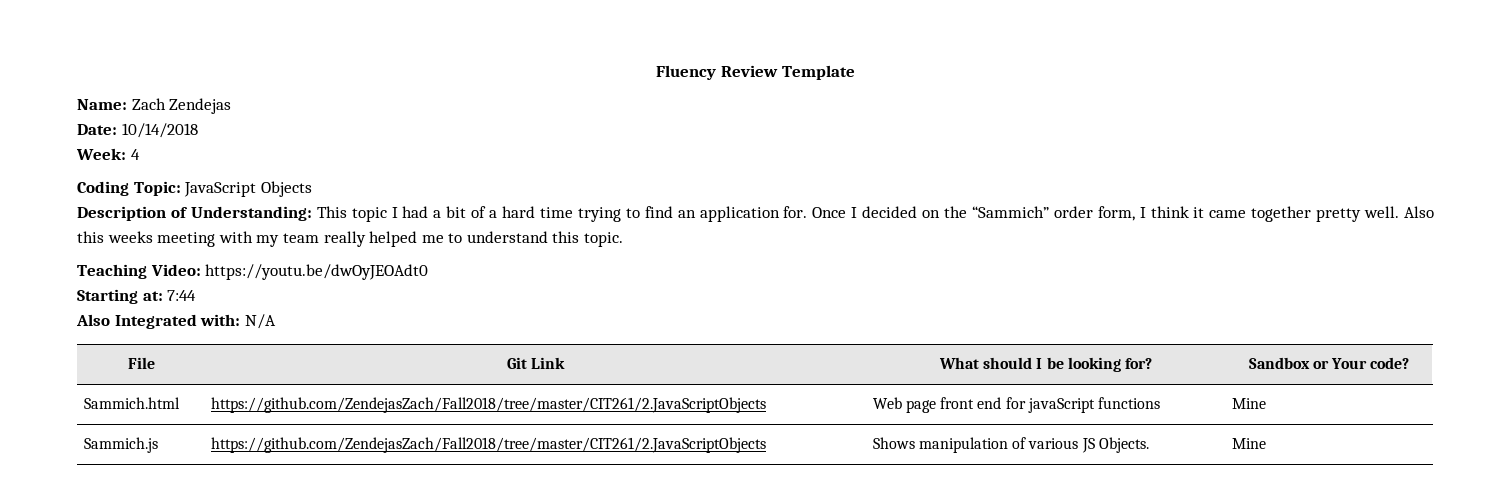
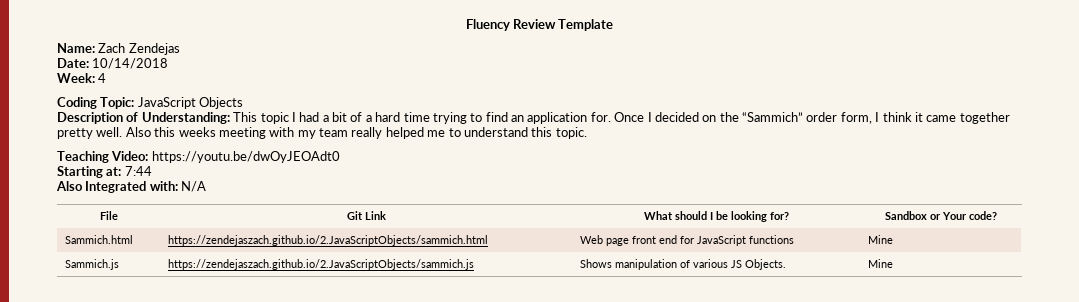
[210,397,766,413] https://github.com/ZendejasZach/Fall2018/tree/master/CIT261/2.JavaScriptObjects -> [167,235,488,246] https://zendejaszach.github.io/2.JavaScriptObjects/sammich.html
[1027,398,1095,413] javaScript -> [696,235,746,246] JavaScript
[210,437,766,453] https://github.com/ZendejasZach/Fall2018/tree/master/CIT261/2.JavaScriptObjects -> [167,259,474,270] https://zendejaszach.github.io/2.JavaScriptObjects/sammich.js

